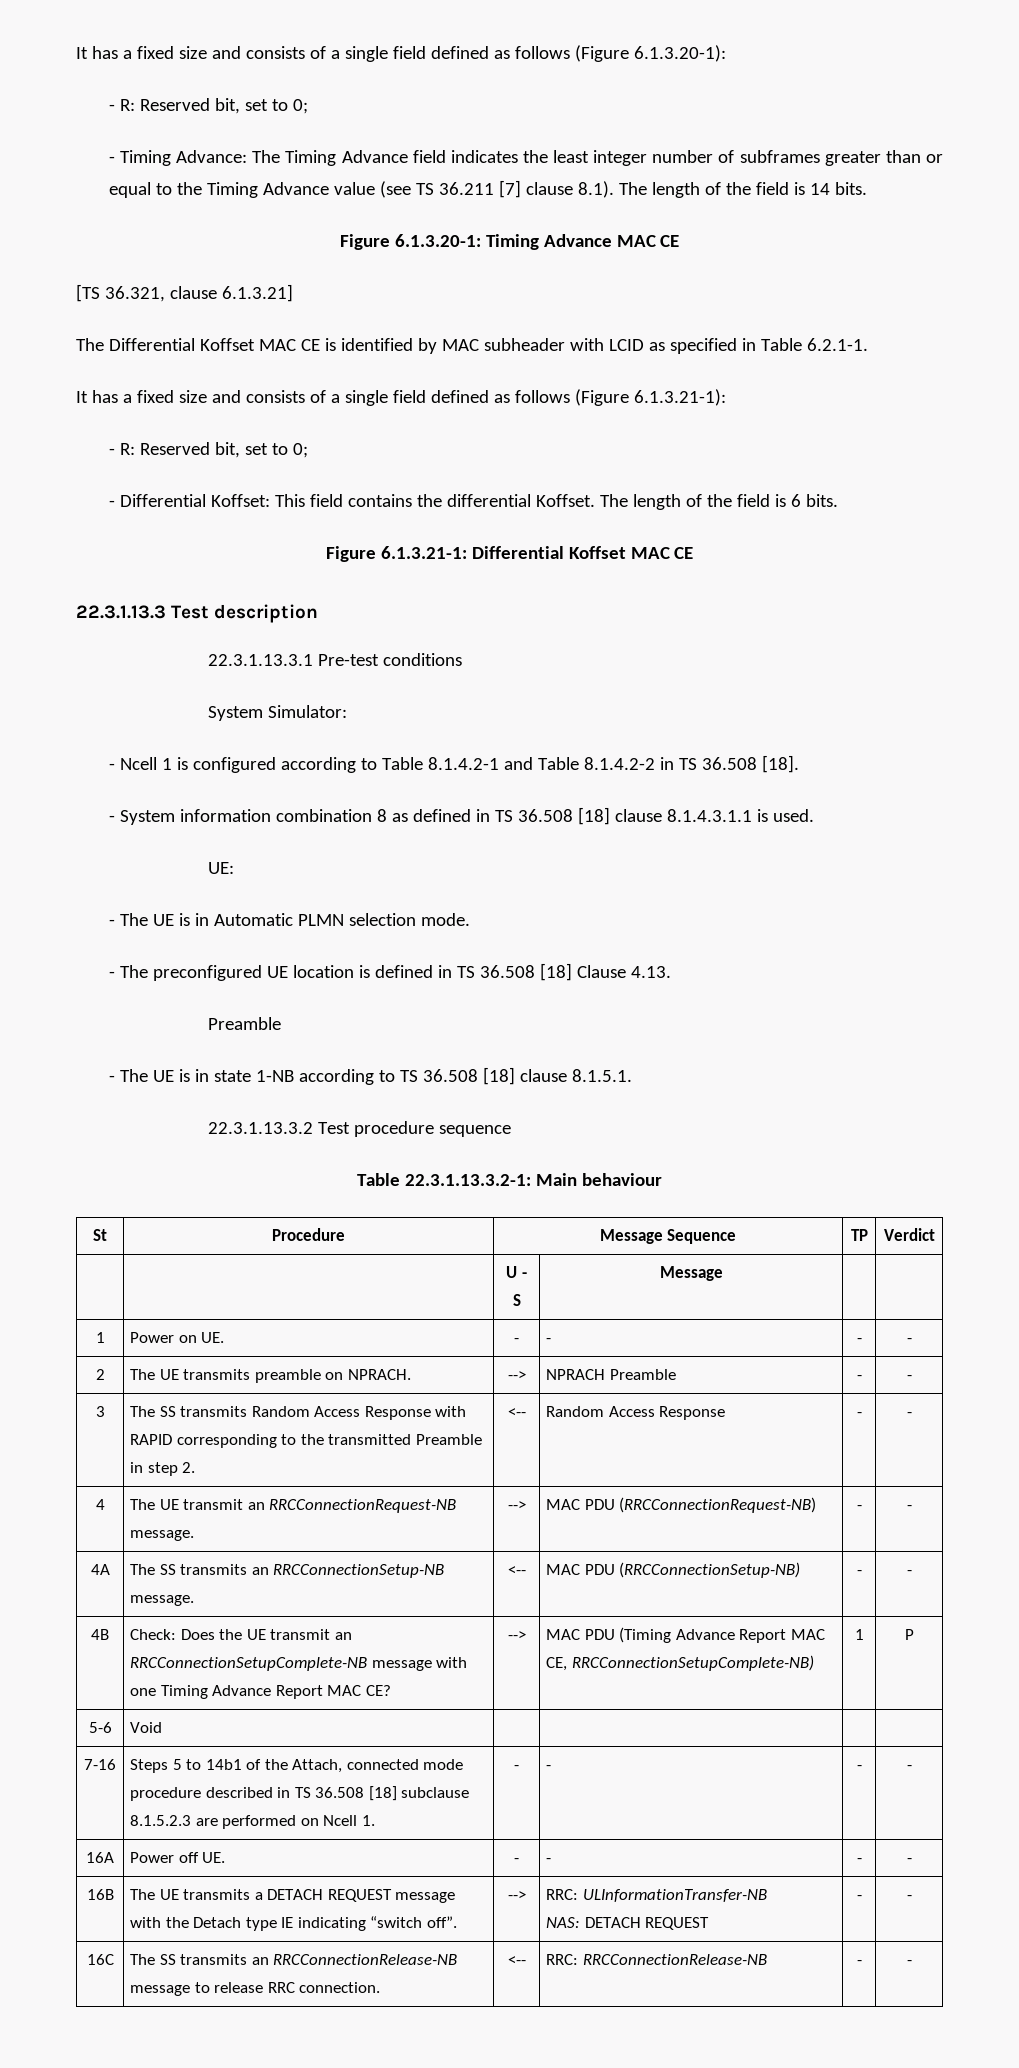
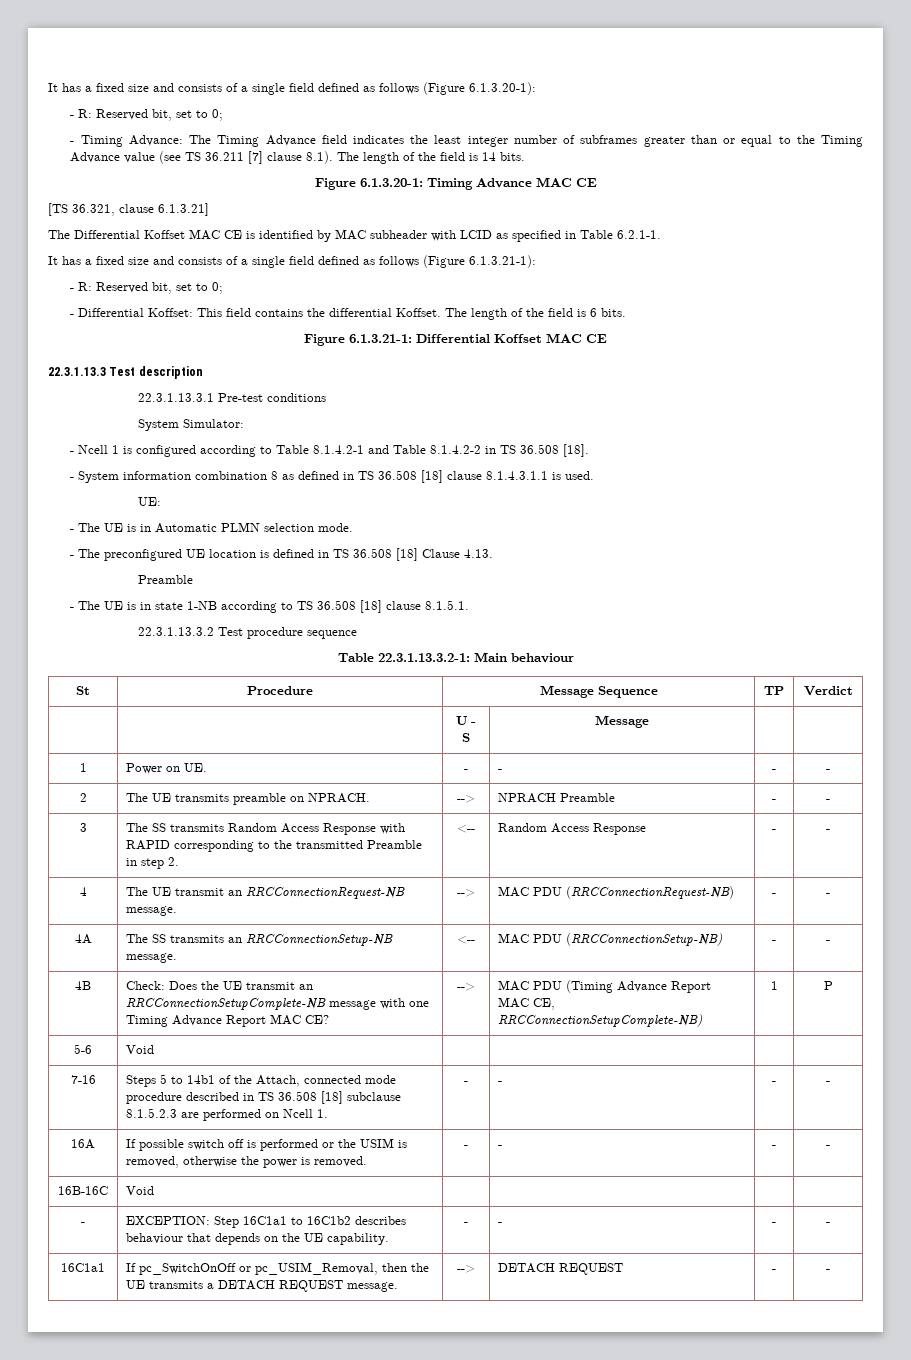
[130,1852,226,1863] [514,1858,519,1863] [546,1858,552,1863] [856,1858,862,1863] [906,1858,912,1863] [86,1889,114,1900] [130,1889,156,1900] Power off UE. | - | - | - | - // 16B | The -> [126,1138,408,1151] [126,1156,368,1168] [464,1145,468,1148] [498,1145,503,1148] [772,1145,776,1148] [826,1145,830,1148] [58,1186,108,1195] [126,1186,155,1195] [81,1222,85,1225] [126,1216,407,1228] [126,1233,390,1245] [464,1222,468,1225] [498,1222,503,1225] [772,1222,776,1225] [826,1222,830,1225] [61,1263,105,1272] [126,1262,430,1275] If possible switch off is performed or the USIM is removed, otherwise the power is removed. | - | - | - | - // 16B-16C | Void | | | | // - | EXCEPTION: Step 16C1a1 to 16C1b2 describes behaviour that depends on the UE capability. | - | - | - | - // 16C1a1 | If pc_SwitchOnOff or pc_USIM_Removal, then the
[395,1892,456,1903] [130,1916,457,1931] [507,1891,526,1900] [546,1889,767,1902] [546,1917,710,1930] [856,1895,862,1900] [906,1895,912,1900] [86,1954,114,1965] [130,1954,458,1965] [130,1982,381,1996] [507,1956,526,1965] [546,1954,767,1965] message with the Detach type IE indicating “switch off”. | --> | RRC: ULInformationTransfer-NB // NAS: DETACH REQUEST | - | - // 16C | The SS transmits an RRCConnectionRelease-NB message to release RRC connection. | <-- | RRC: RRCConnectionRelease-NB -> [347,1282,399,1292] [457,1265,475,1273] [498,1263,624,1275] message. | --> | DETACH REQUEST

